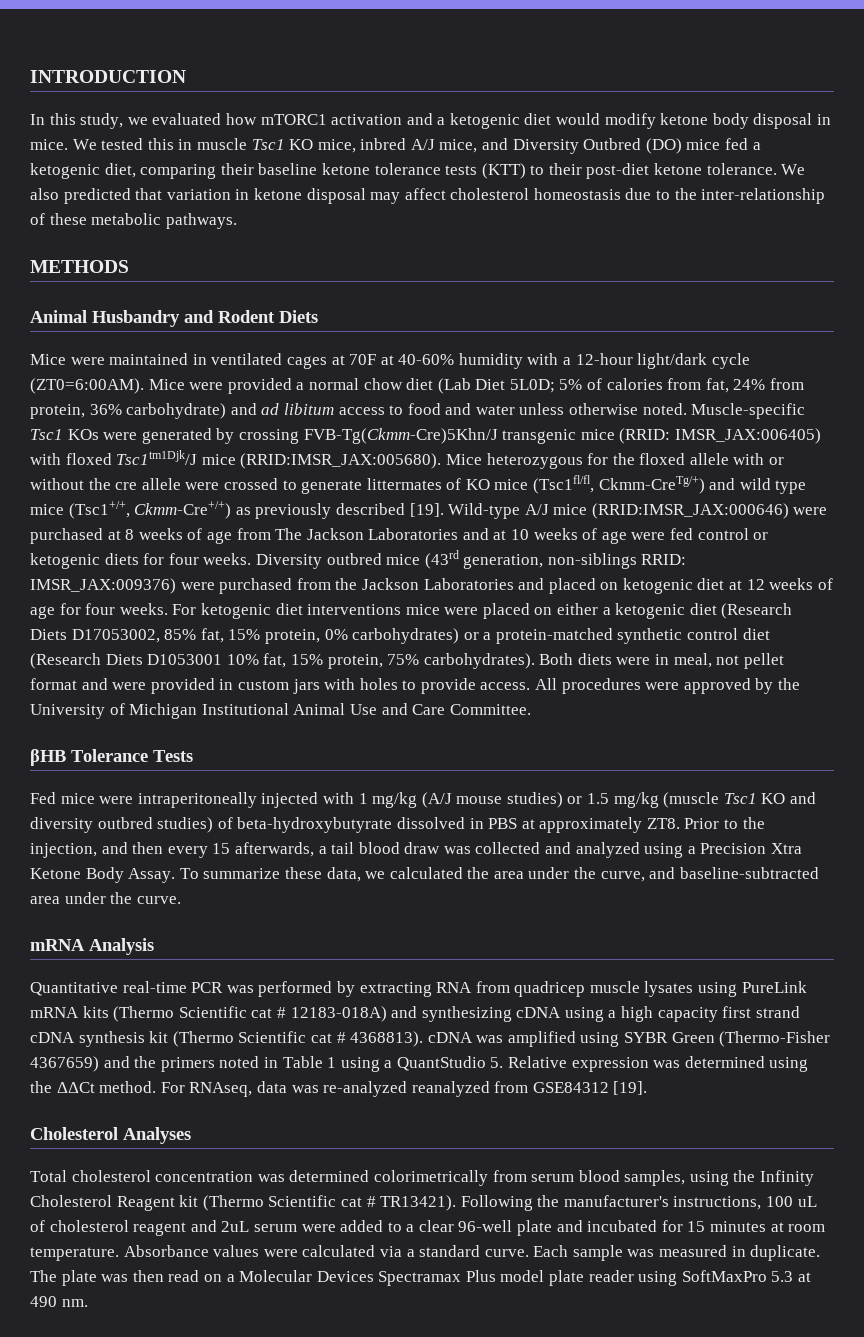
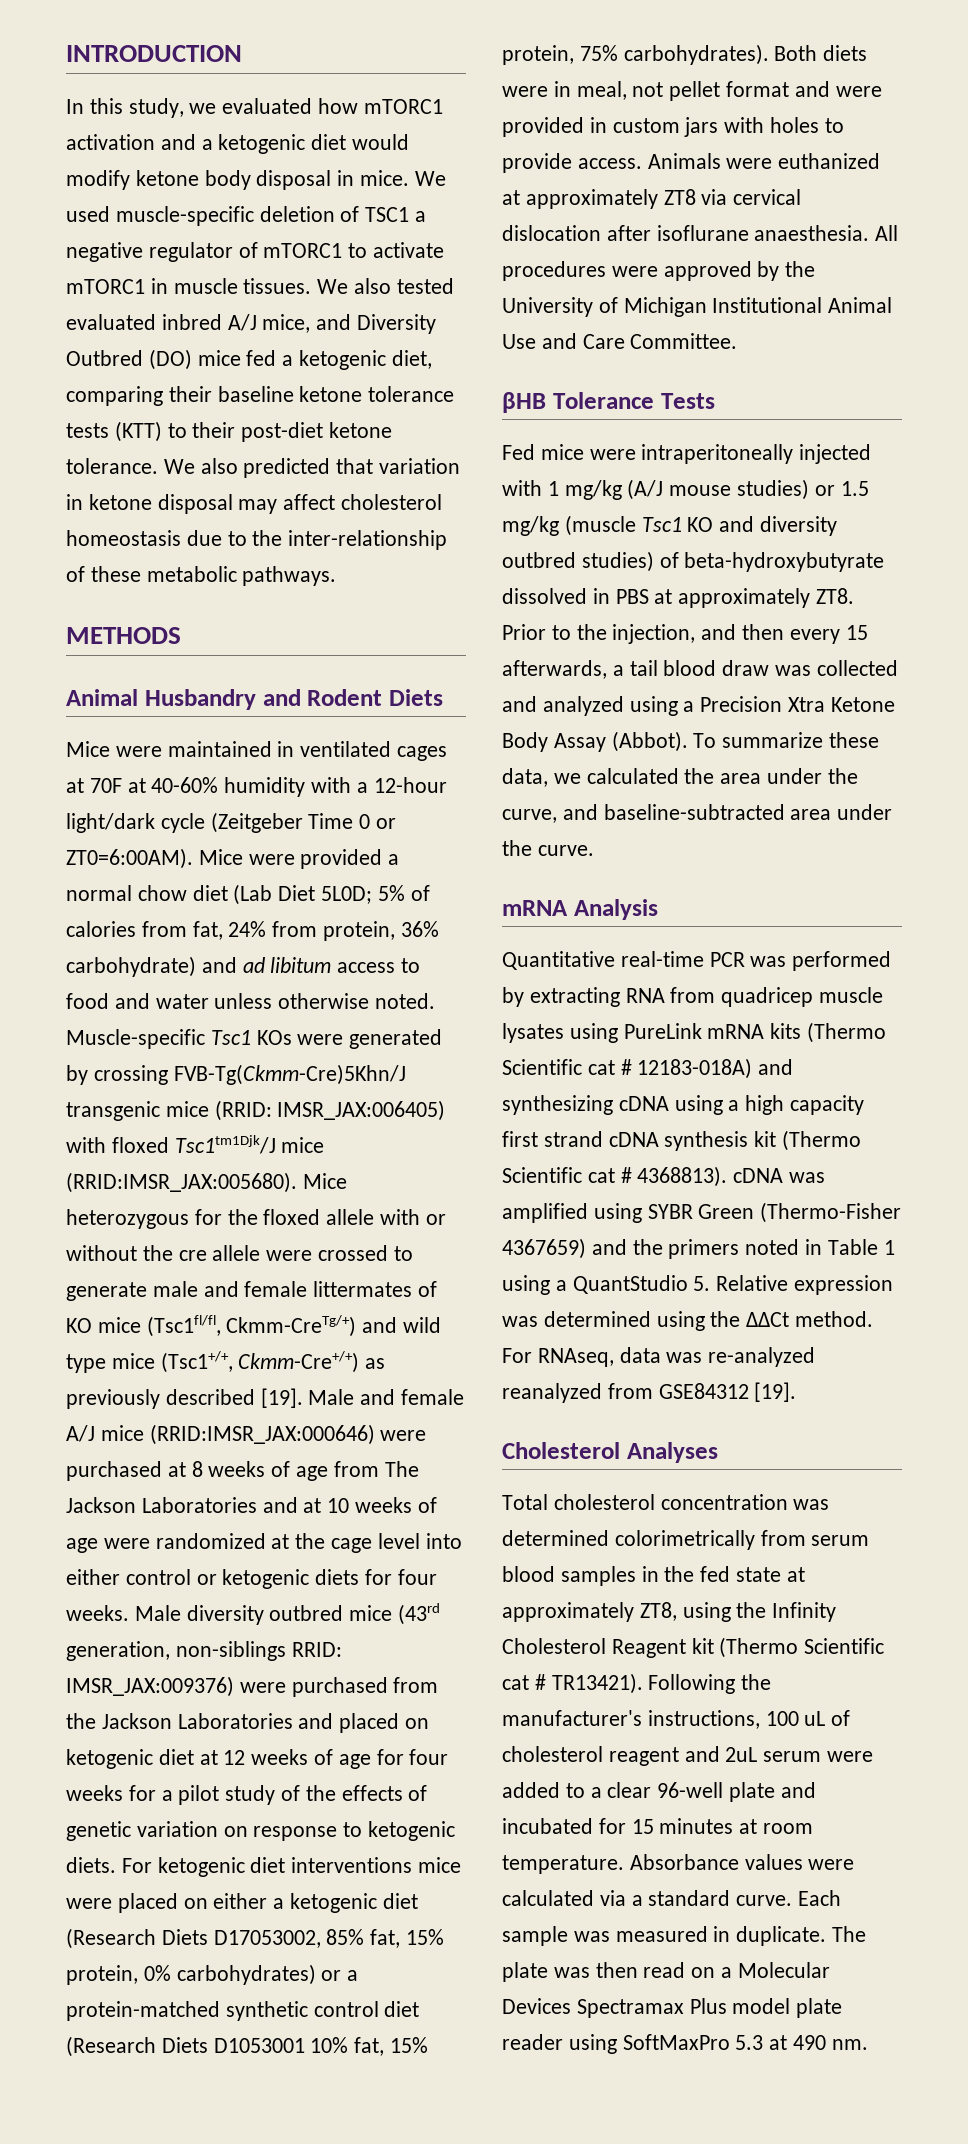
[101,138,356,153] tested this in muscle Tsc1 KO mice, -> [66,206,427,226] [66,242,445,262] [66,278,454,294] [66,314,156,330] used muscle-specific deletion of TSC1 a negative regulator of mTORC1 to activate mTORC1 in muscle tissues. We also tested evaluated
[30,378,144,394] (ZT0=6:00AM). -> [210,812,397,833] [66,848,193,869] (Zeitgeber Time 0 or ZT0=6:00AM).
(363, 487) none -> [152,1281,308,1297] male and female
[448,503,521,519] Wild-type -> [308,1389,465,1405] Male and female
[670,528,694,540] fed -> [155,1533,462,1553] [66,1569,120,1585] randomized at the cage level into either
[255,554,322,569] Diversity -> [134,1605,264,1625] Male diversity
[119,603,168,615] weeks. -> [66,1785,428,1805] [66,1821,456,1841] [66,1857,116,1873] weeks for a pilot study of the effects of genetic variation on response to ketogenic diets.
(531, 686) none -> [647,153,881,169] [502,189,802,209] [502,225,870,241] Animals were euthanized at approximately ZT8 via cervical dislocation after isoflurane anaesthesia.
[128,868,176,883] Assay. -> [553,731,688,752] Assay (Abbot).
[624,1170,686,1186] samples, -> [560,1566,805,1586] [502,1602,677,1622] samples in the fed state at approximately ZT8,

